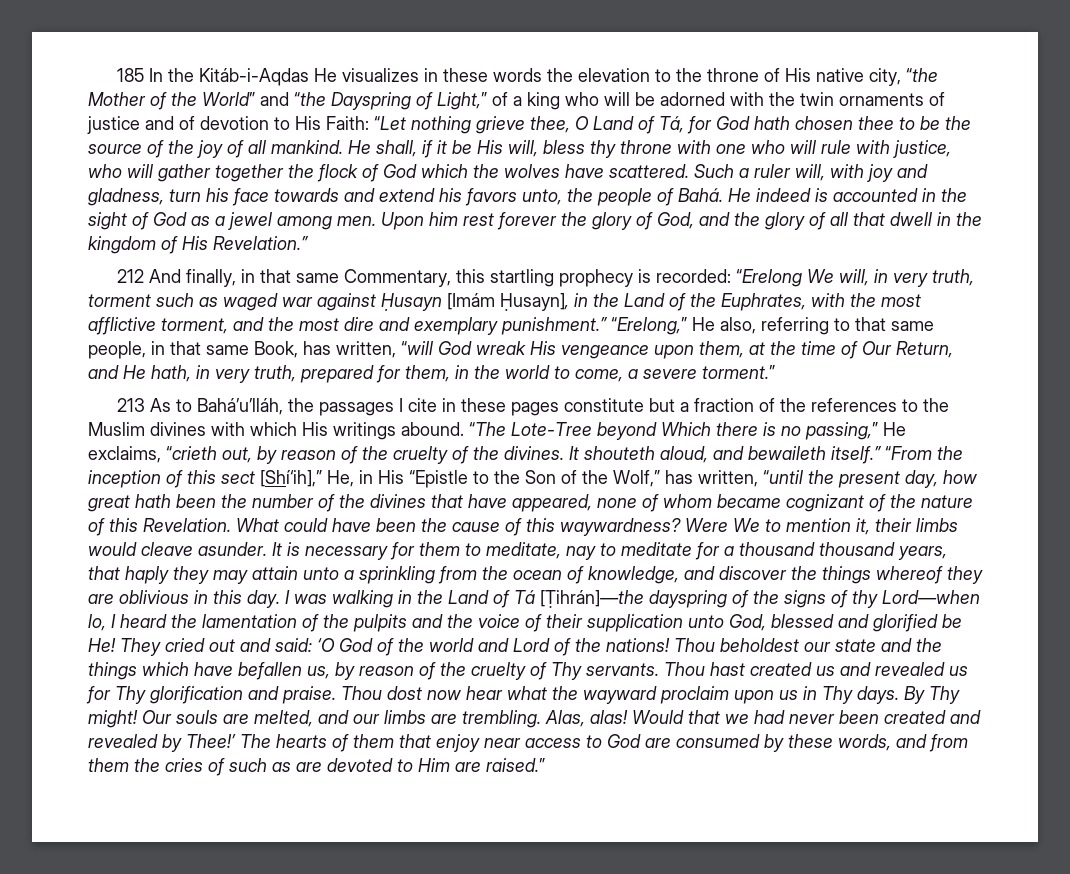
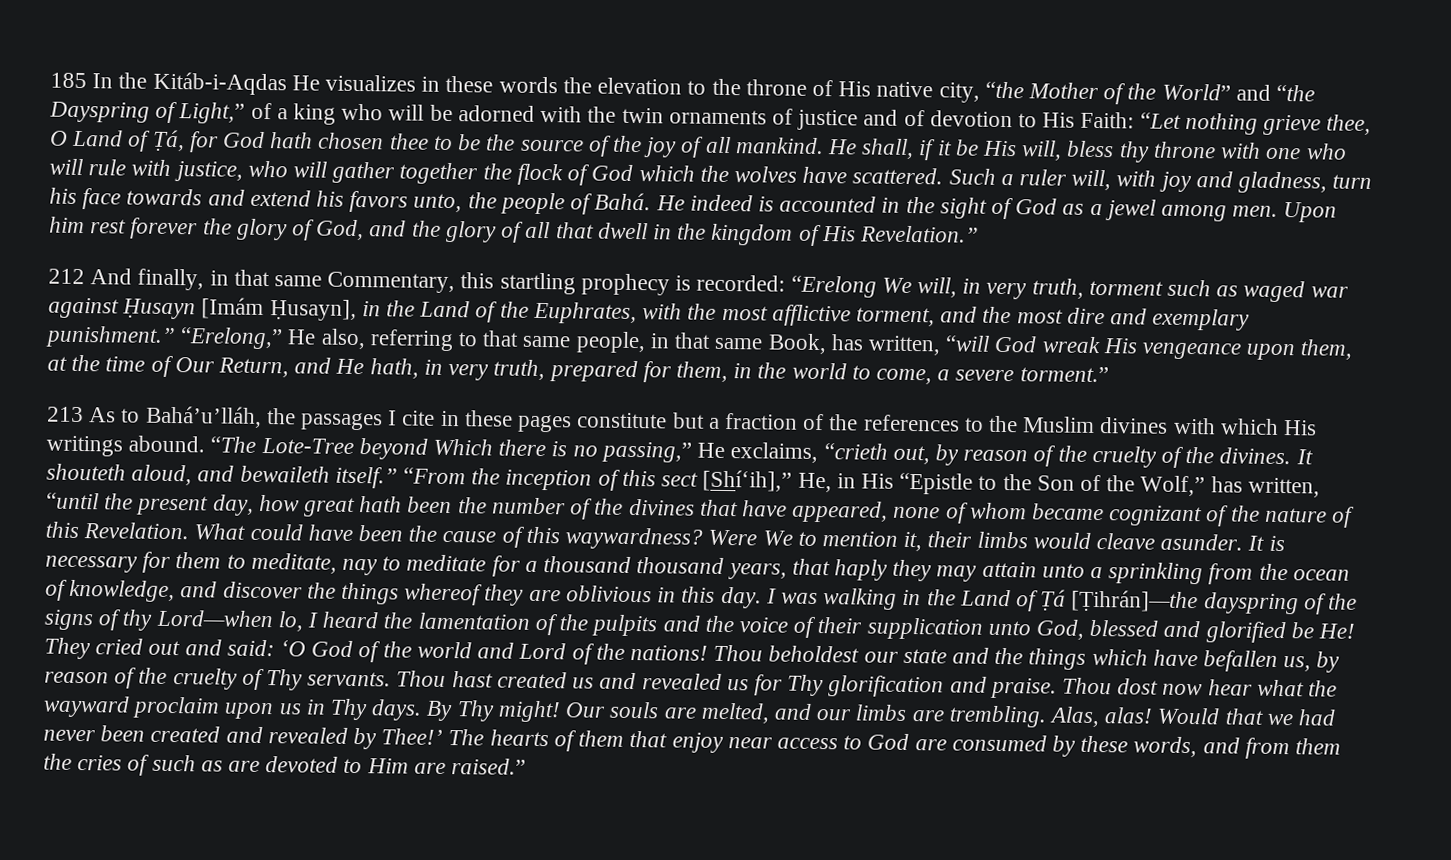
[659,116,684,133] Tá, -> [151,129,185,152] Ṭá,
[514,590,535,604] Tá -> [1040,589,1067,611] Ṭá

